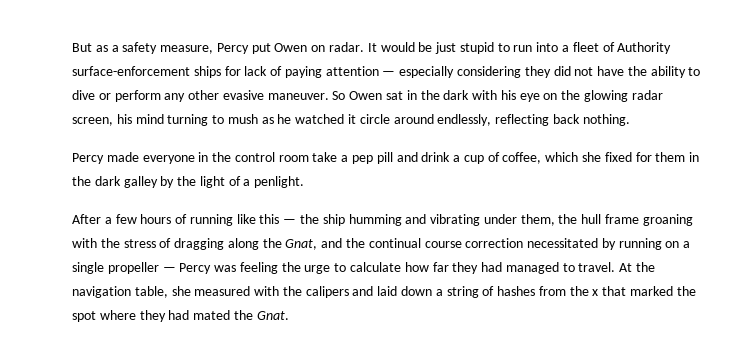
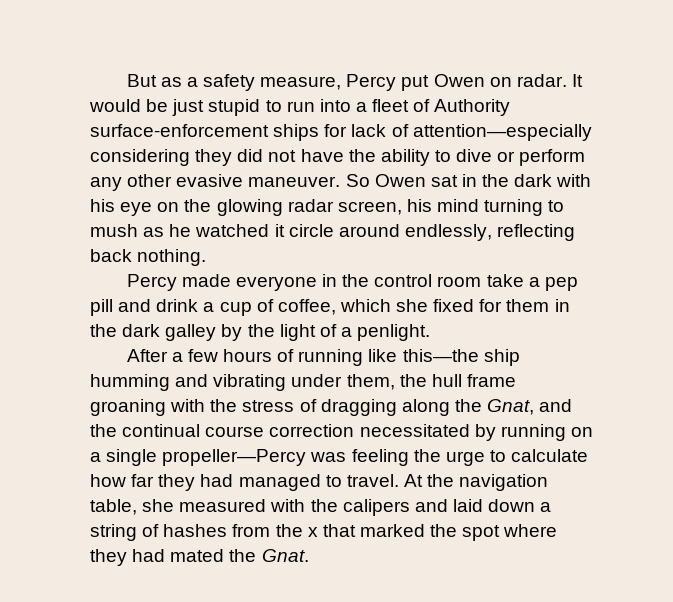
[284,66,455,78] paying attention — especially -> [412,124,592,141] attention—especially
[259,214,320,224] this — the -> [402,349,479,362] this—the
[107,262,212,274] propeller — Percy -> [162,449,307,466] propeller—Percy

